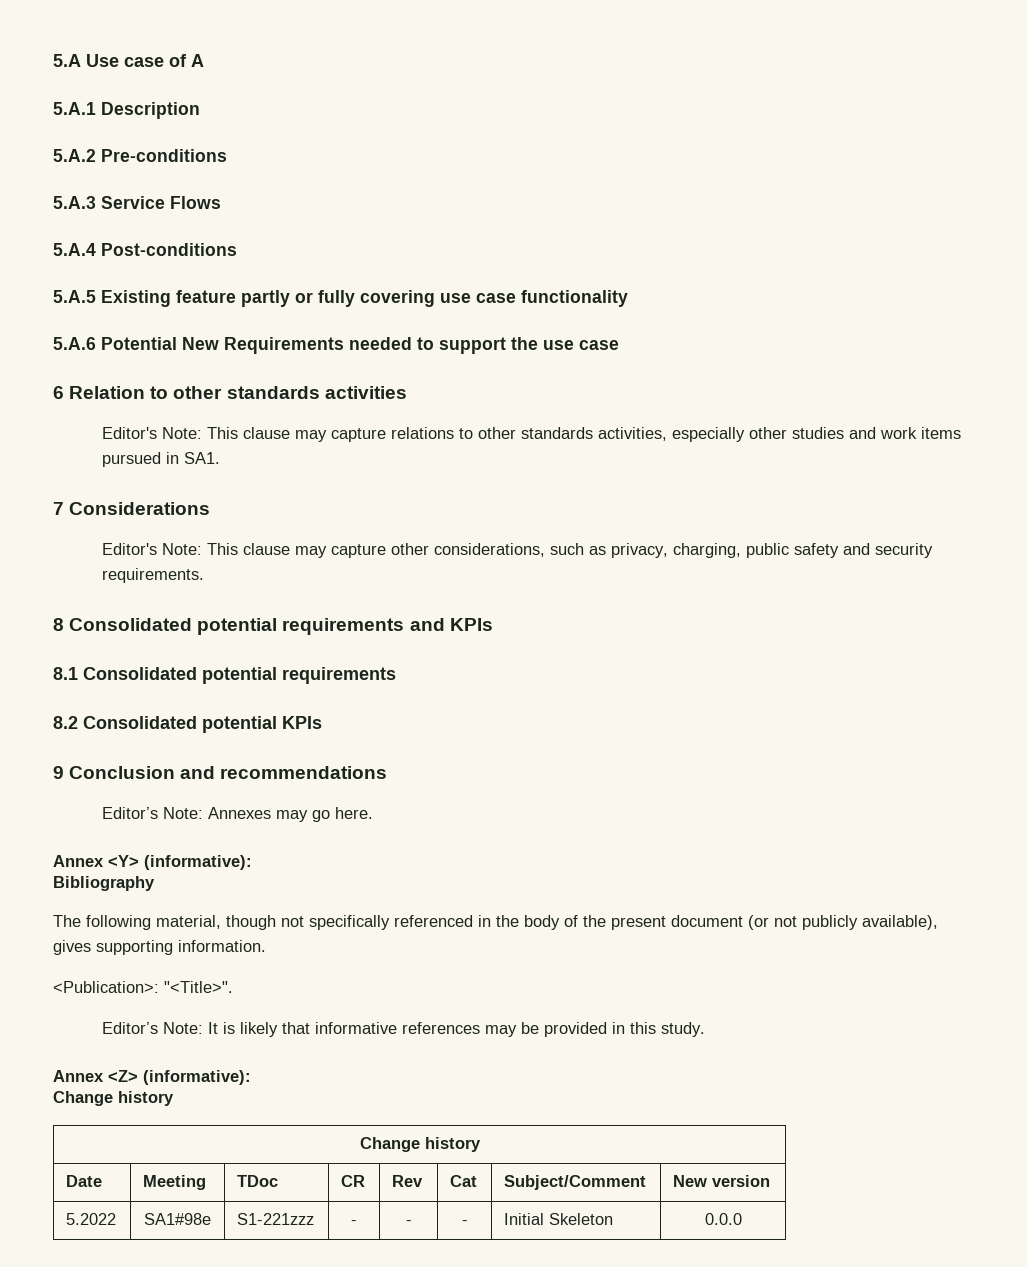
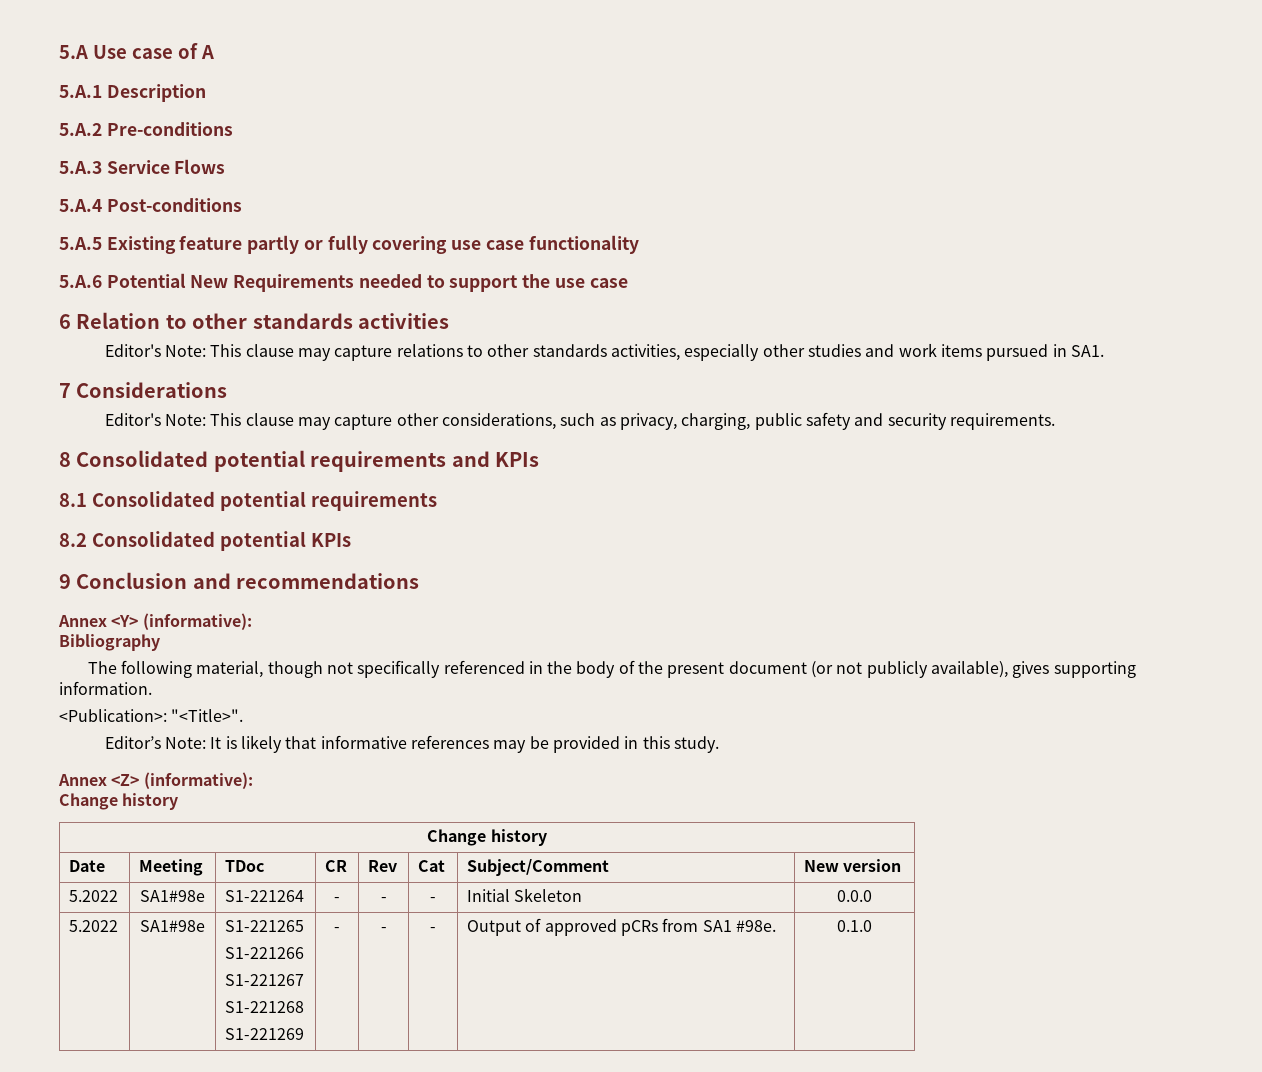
[102,807,374,822] // Editor’s Note: Annexes may go here. -> (420, 581) none
[237,1213,315,1225] S1-221zzz -> [225,890,305,902] S1-221264
(742, 1219) none -> [69,920,119,932] [140,920,205,932] [225,920,305,932] [225,947,305,959] [225,974,305,986] [225,1001,305,1013] [225,1028,305,1040] [334,927,340,932] [380,927,387,932] [430,927,436,932] [467,918,777,936] [837,920,872,932] // 5.2022 | SA1#98e | S1-221265 // S1-221266 // S1-221267 // S1-221268 // S1-221269 | - | - | - | Output of approved pCRs from SA1 #98e. | 0.1.0

